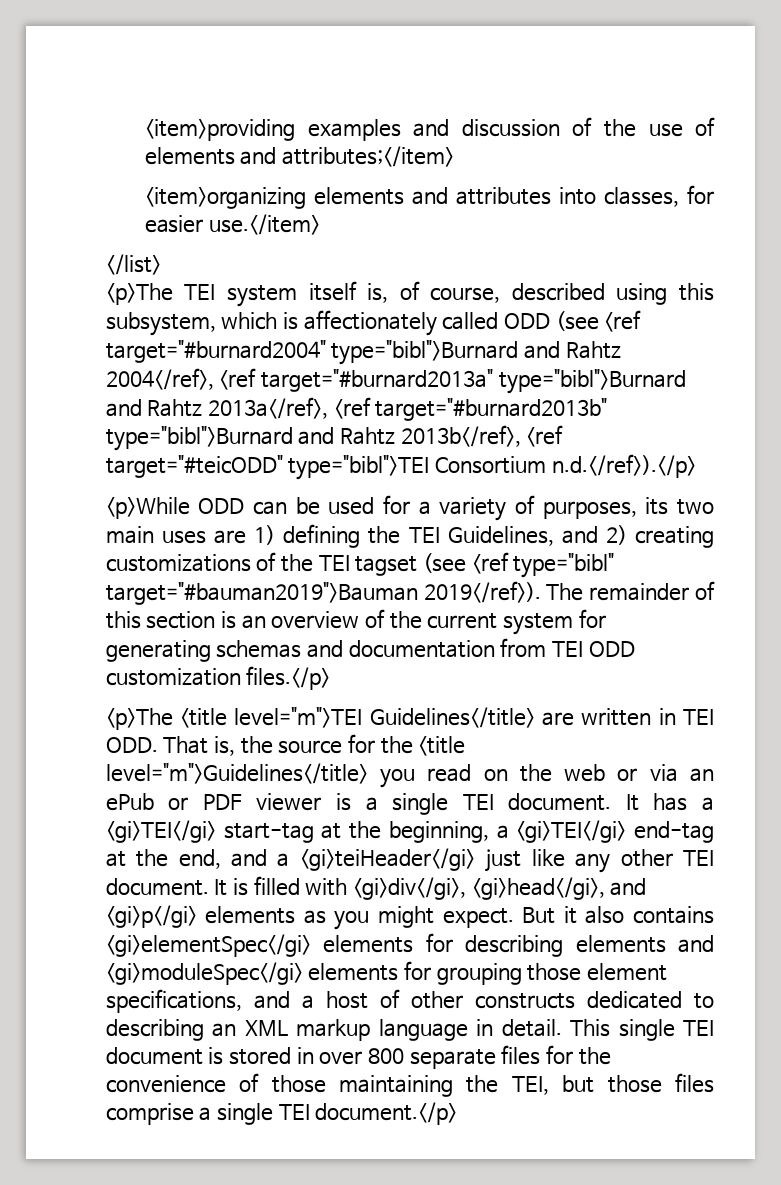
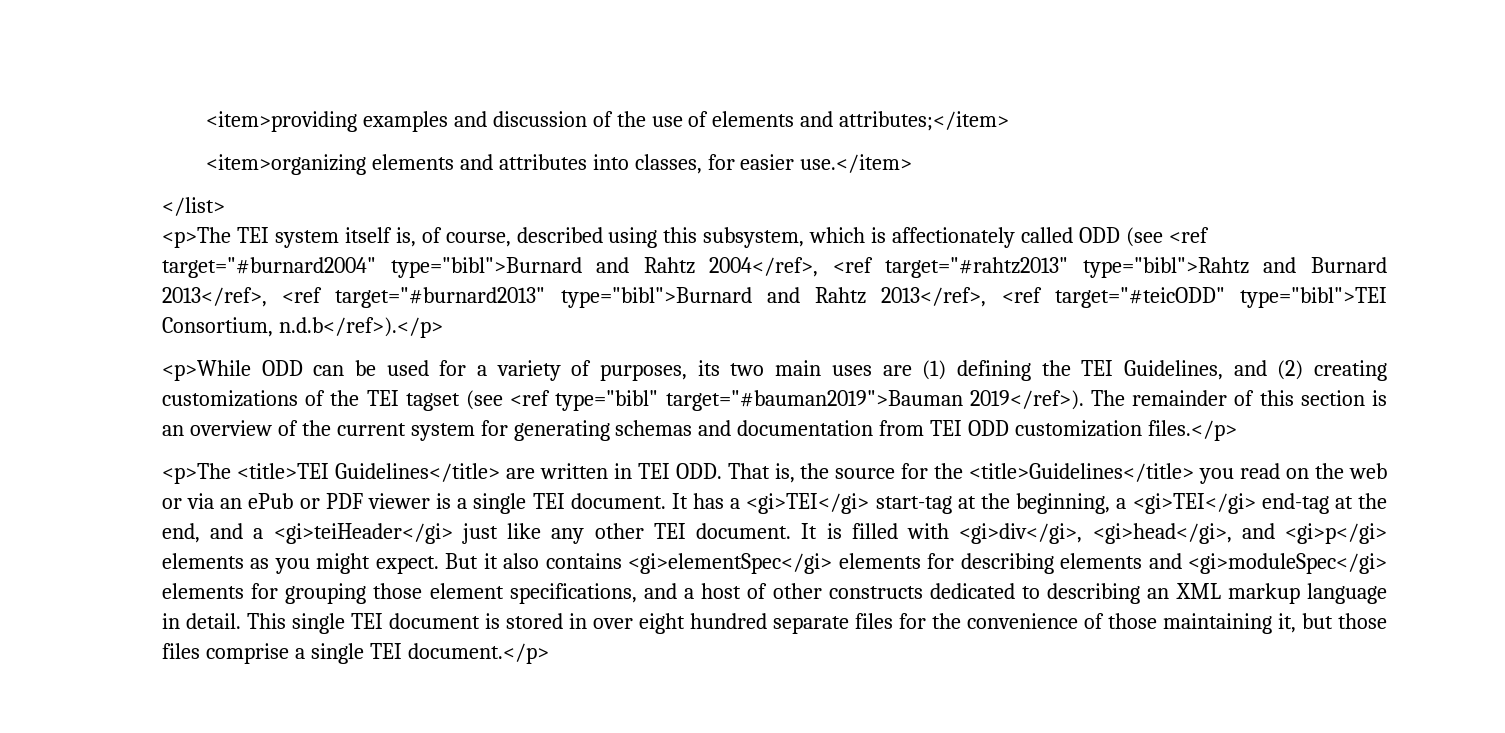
[261,369,686,394] [105,397,608,421] [105,425,521,451] target="#burnard2013a" type="bibl">Burnard and Rahtz 2013a</ref>, <ref target="#burnard2013b" type="bibl">Burnard and Rahtz 2013b</ref>, -> [885,257,1387,278] [161,287,987,308] target="#rahtz2013" type="bibl">Rahtz and Burnard 2013</ref>, <ref target="#burnard2013" type="bibl">Burnard and Rahtz 2013</ref>,
[435,454,696,478] Consortium n.d.</ref>).</p> -> [161,317,443,338] Consortium, n.d.b</ref>).</p>
[254,525,276,545] 1) -> [922,360,947,380] (1)
[605,525,627,545] 2) -> [1277,360,1304,380] (2)
[180,707,363,728] <title level="m">TEI -> [236,463,329,479] <title>TEI
[418,736,466,756] [105,763,368,784] <title level="m">Guidelines</title> -> [969,463,1195,482] <title>Guidelines</title>
[368,1048,405,1064] 800 -> [638,613,767,634] eight hundred
[466,1075,549,1095] the TEI, -> [1277,613,1296,633] it,

